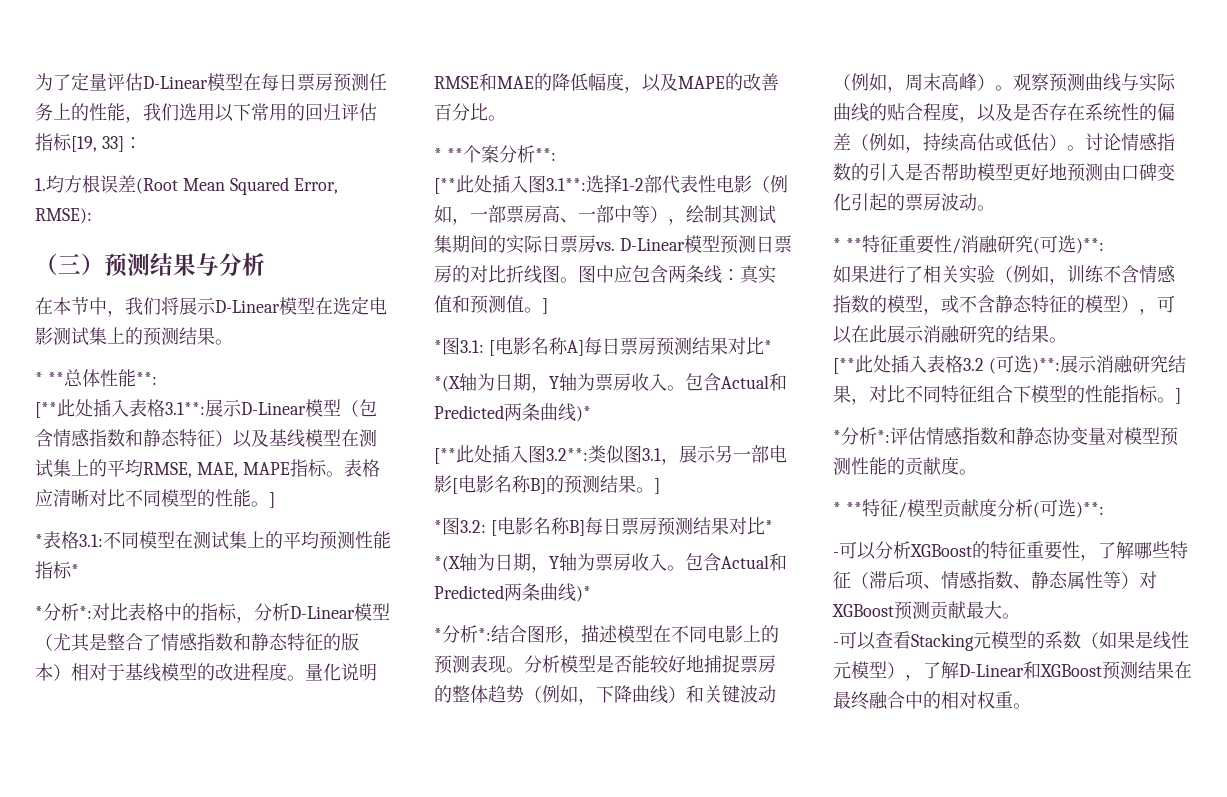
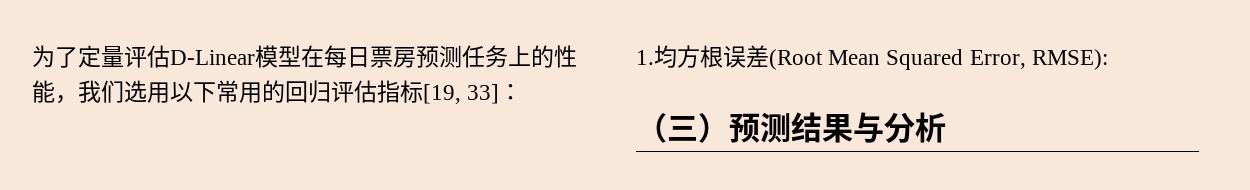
[35,296,387,317] [35,327,233,346] [35,369,157,387] [35,399,377,418] [35,429,377,448] [35,459,380,478] [35,489,275,508] [35,531,391,550] [35,561,79,579] [35,603,390,623] [35,633,359,652] [35,663,377,682] [434,73,779,93] [434,103,506,121] [434,145,556,163] [434,174,788,194] [434,205,776,225] [434,235,792,254] [434,265,776,284] [434,295,548,314] [434,337,772,356] [434,373,787,393] [434,403,591,422] [434,445,787,465] [434,475,660,494] [434,517,773,536] [434,553,787,573] [434,583,591,602] [434,625,779,645] [434,654,776,674] [434,685,776,705] [833,73,1176,93] [833,103,1175,123] [833,133,1175,153] [833,163,1175,182] [833,193,995,211] [833,235,1104,254] [833,265,1176,285] [833,295,1175,315] [833,325,1067,344] [833,355,1186,374] [833,385,1181,405] [833,427,1178,446] [833,457,977,476] [833,499,1104,518] [833,541,1188,561] [833,571,1157,590] [832,601,1020,620] [833,631,1189,651] [833,661,1192,681] [833,691,1031,710] // 在本节中，我们将展示D-Linear模型在选定电影测试集上的预测结果。 // * **总体性能**: // [**此处插入表格3.1**:展示D-Linear模型（包含情感指数和静态特征）以及基线模型在测试集上的平均RMSE, MAE, MAPE指标。表格应清晰对比不同模型的性能。] // *表格3.1:不同模型在测试集上的平均预测性能指标* // *分析*:对比表格中的指标，分析D-Linear模型（尤其是整合了情感指数和静态特征的版本）相对于基线模型的改进程度。量化说明RMSE和MAE的降低幅度，以及MAPE的改善百分比。 // * **个案分析**: // [**此处插入图3.1**:选择1-2部代表性电影（例如，一部票房高、一部中等），绘制其测试集期间的实际日票房vs. D-Linear模型预测日票房的对比折线图。图中应包含两条线：真实值和预测值。] // *图3.1: [电影名称A]每日票房预测结果对比* // *(X轴为日期，Y轴为票房收入。包含Actual和Predicted两条曲线)* // [**此处插入图3.2**:类似图3.1，展示另一部电影[电影名称B]的预测结果。] // *图3.2: [电影名称B]每日票房预测结果对比* // *(X轴为日期，Y轴为票房收入。包含Actual和Predicted两条曲线)* // *分析*:结合图形，描述模型在不同电影上的预测表现。分析模型是否能较好地捕捉票房的整体趋势（例如，下降曲线）和关键波动（例如，周末高峰）。观察预测曲线与实际曲线的贴合程度，以及是否存在系统性的偏差（例如，持续高估或低估）。讨论情感指数的引入是否帮助模型更好地预测由口碑变化引起的票房波动。 // * **特征重要性/消融研究(可选)**: // 如果进行了相关实验（例如，训练不含情感指数的模型，或不含静态特征的模型），可以在此展示消融研究的结果。 // [**此处插入表格3.2 (可选)**:展示消融研究结果，对比不同特征组合下模型的性能指标。] // *分析*:评估情感指数和静态协变量对模型预测性能的贡献度。 // * **特征/模型贡献度分析(可选)**: // -可以分析XGBoost的特征重要性，了解哪些特征（滞后项、情感指数、静态属性等）对XGBoost预测贡献最大。 // -可以查看Stacking元模型的系数（如果是线性元模型），了解D-Linear和XGBoost预测结果在最终融合中的相对权重。 -> (946, 127) none

